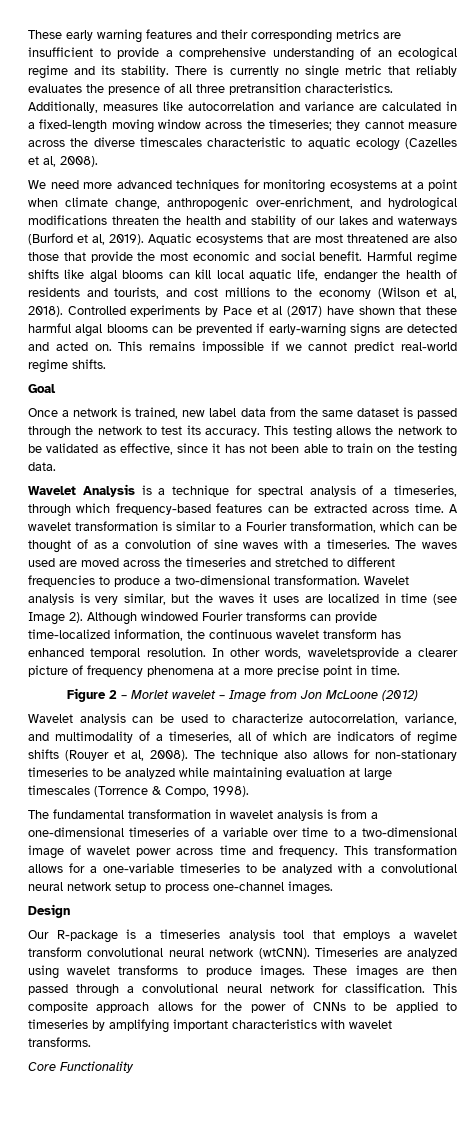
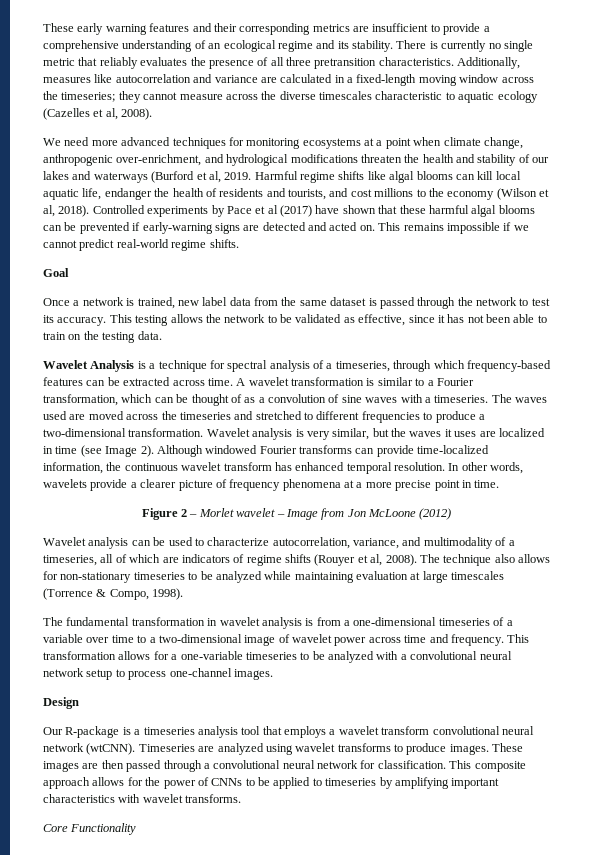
[109,233,457,245] [28,251,363,263] 2019). Aquatic ecosystems that are most threatened are also those that provide the most economic and social benefit. -> [224,172,252,180] 2019.
[307,647,399,659] waveletsprovide -> [43,479,128,491] wavelets provide

